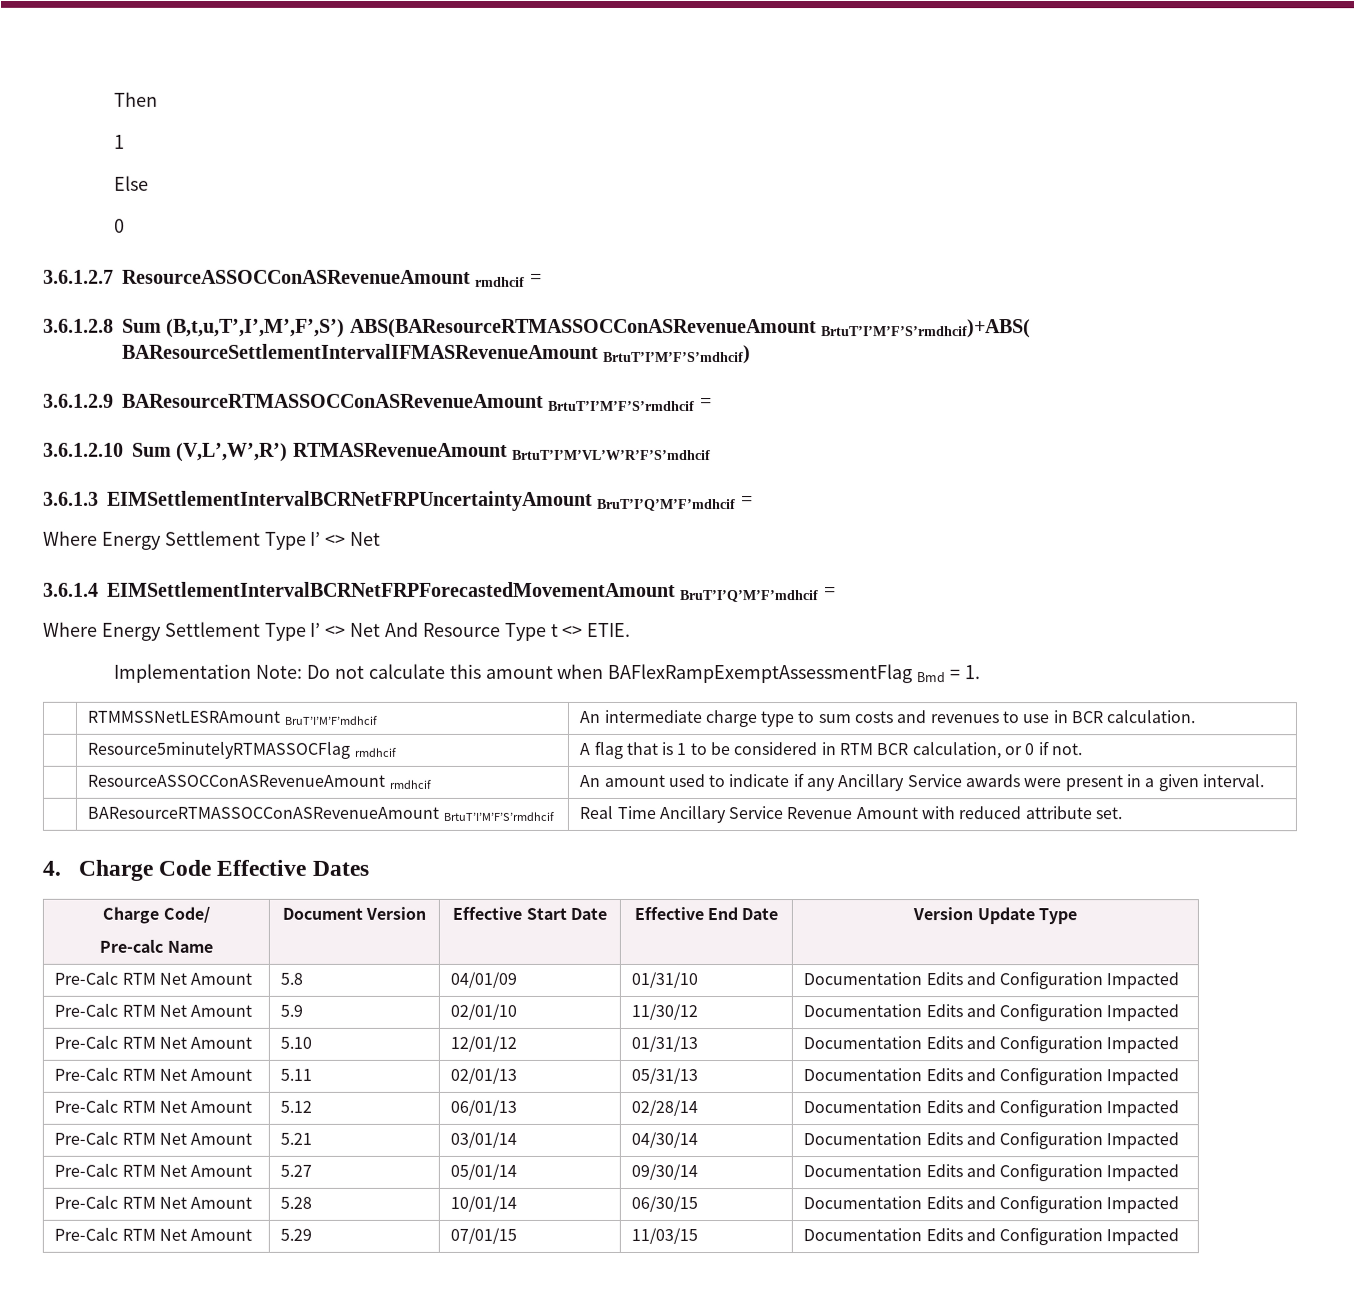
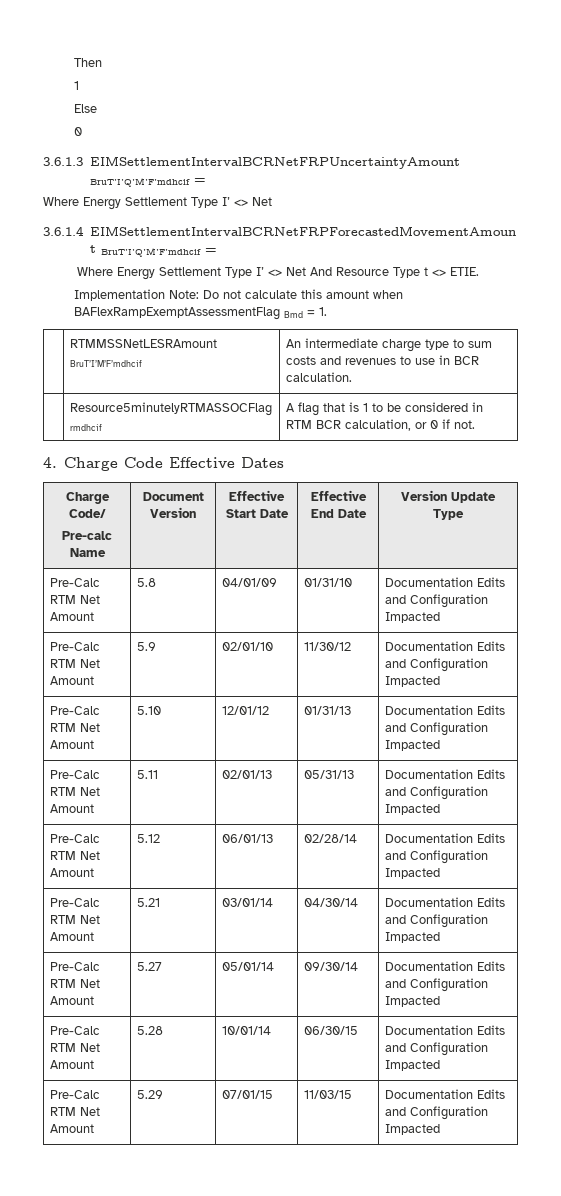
[43,269,542,287] [43,318,1032,339] [122,343,752,365] [43,393,712,412] [43,442,712,462] // 3.6.1.2.7 ResourceASSOCConASRevenueAmount rmdhcif = // 3.6.1.2.8 Sum (B,t,u,T’,I’,M’,F’,S’) ABS(BAResourceRTMASSOCConASRevenueAmount BrtuT’I’M’F’S’rmdhcif)+ABS( BAResourceSettlementIntervalIFMASRevenueAmount BrtuT’I’M’F’S’mdhcif) // 3.6.1.2.9 BAResourceRTMASSOCConASRevenueAmount BrtuT’I’M’F’S’rmdhcif = // 3.6.1.2.10 Sum (V,L’,W’,R’) RTMASRevenueAmount BrtuT’I’M’VL’W’R’F’S’mdhcif -> (82, 131) none
[87,774,431,789] [579,773,1264,792] [87,806,554,821] [579,805,1123,824] // | ResourceASSOCConASRevenueAmount rmdhcif | An amount used to indicate if any Ancillary Service awards were present in a given interval. // | BAResourceRTMASSOCConASRevenueAmount BrtuT’I’M’F’S’rmdhcif | Real Time Ancillary Service Revenue Amount with reduced attribute set. -> (476, 424) none

